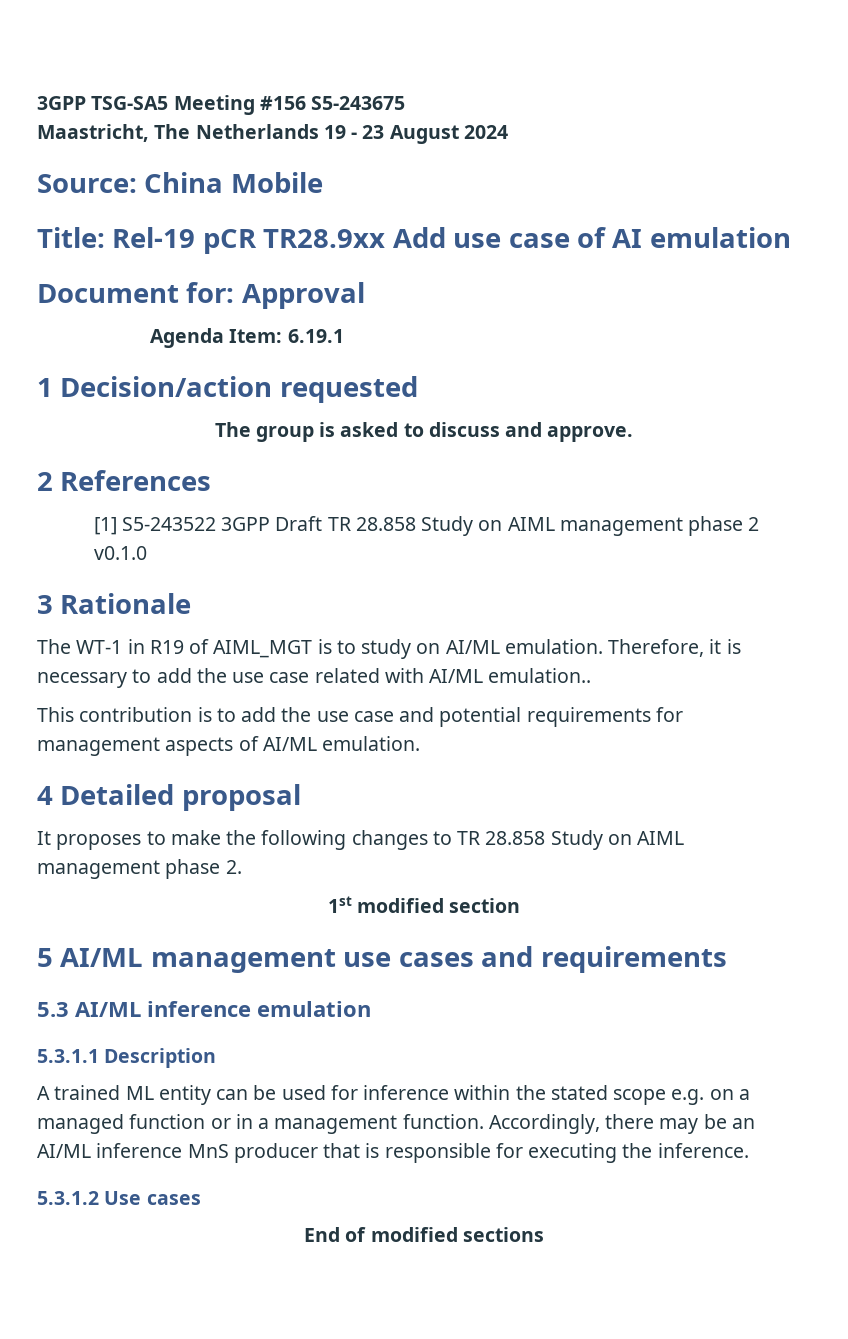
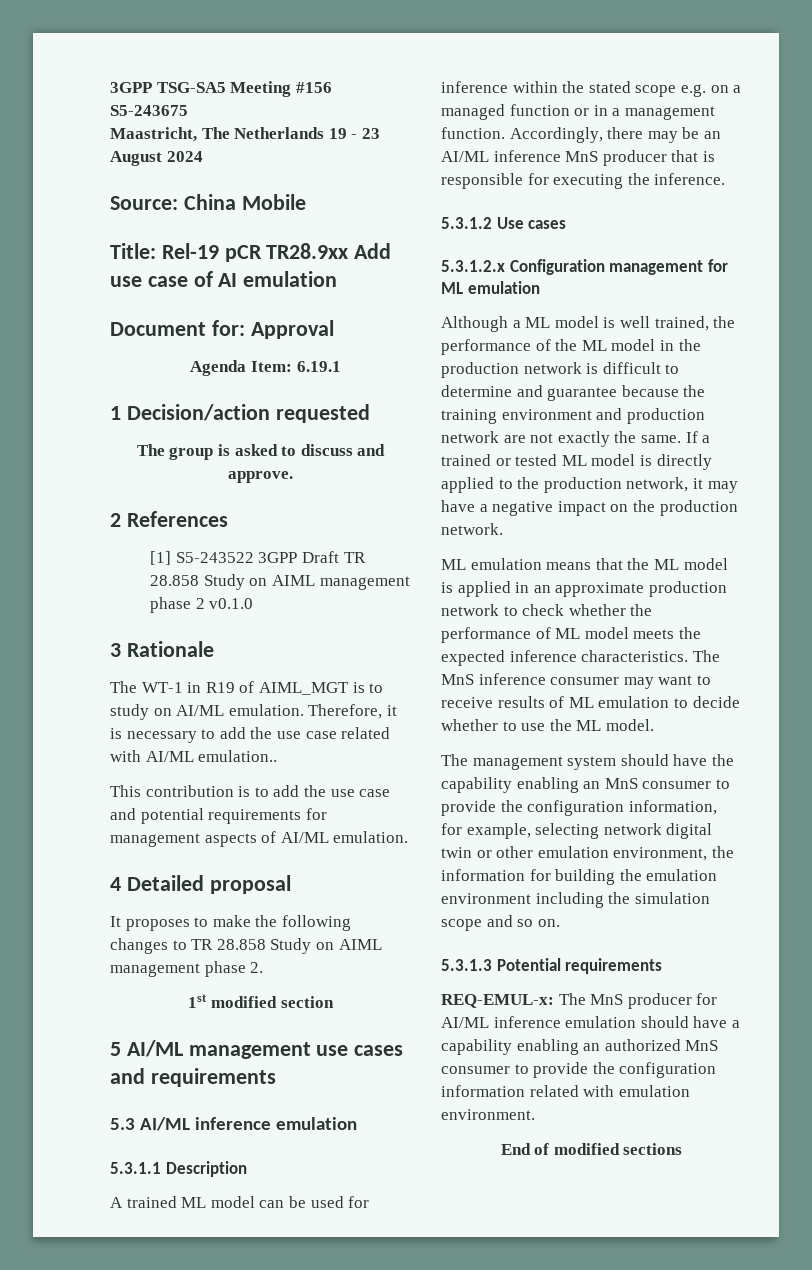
[158,1085,211,1105] entity -> [210,1196,255,1208] model
(201, 1199) none -> [441,259,728,275] [441,281,540,294] [441,316,736,332] [441,339,701,355] [441,362,680,378] [441,385,706,401] [441,408,705,424] [441,431,711,447] [441,454,712,470] [441,477,738,493] [441,500,738,516] [441,523,503,535] [441,558,728,570] [441,581,727,597] [441,604,653,616] [441,627,701,643] [441,650,720,666] [441,673,711,689] [441,696,740,708] [441,719,654,731] [441,754,734,770] [441,777,730,793] [441,800,717,816] [441,823,713,839] [441,846,734,861] [441,869,718,885] [441,892,710,908] [441,915,560,931] [441,958,663,974] [441,993,718,1009] [441,1016,740,1028] [441,1039,719,1055] [441,1062,717,1078] [441,1085,690,1097] [441,1109,535,1120] // 5.3.1.2.x Configuration management for ML emulation // Although a ML model is well trained, the performance of the ML model in the production network is difficult to determine and guarantee because the training environment and production network are not exactly the same. If a trained or tested ML model is directly applied to the production network, it may have a negative impact on the production network. // ML emulation means that the ML model is applied in an approximate production network to check whether the performance of ML model meets the expected inference characteristics. The MnS inference consumer may want to receive results of ML emulation to decide whether to use the ML model. // The management system should have the capability enabling an MnS consumer to provide the configuration information, for example, selecting network digital twin or other emulation environment, the information for building the emulation environment including the simulation scope and so on. // 5.3.1.3 Potential requirements // REQ-EMUL-x: The MnS producer for AI/ML inference emulation should have a capability enabling an authorized MnS consumer to provide the configuration information related with emulation environment.

